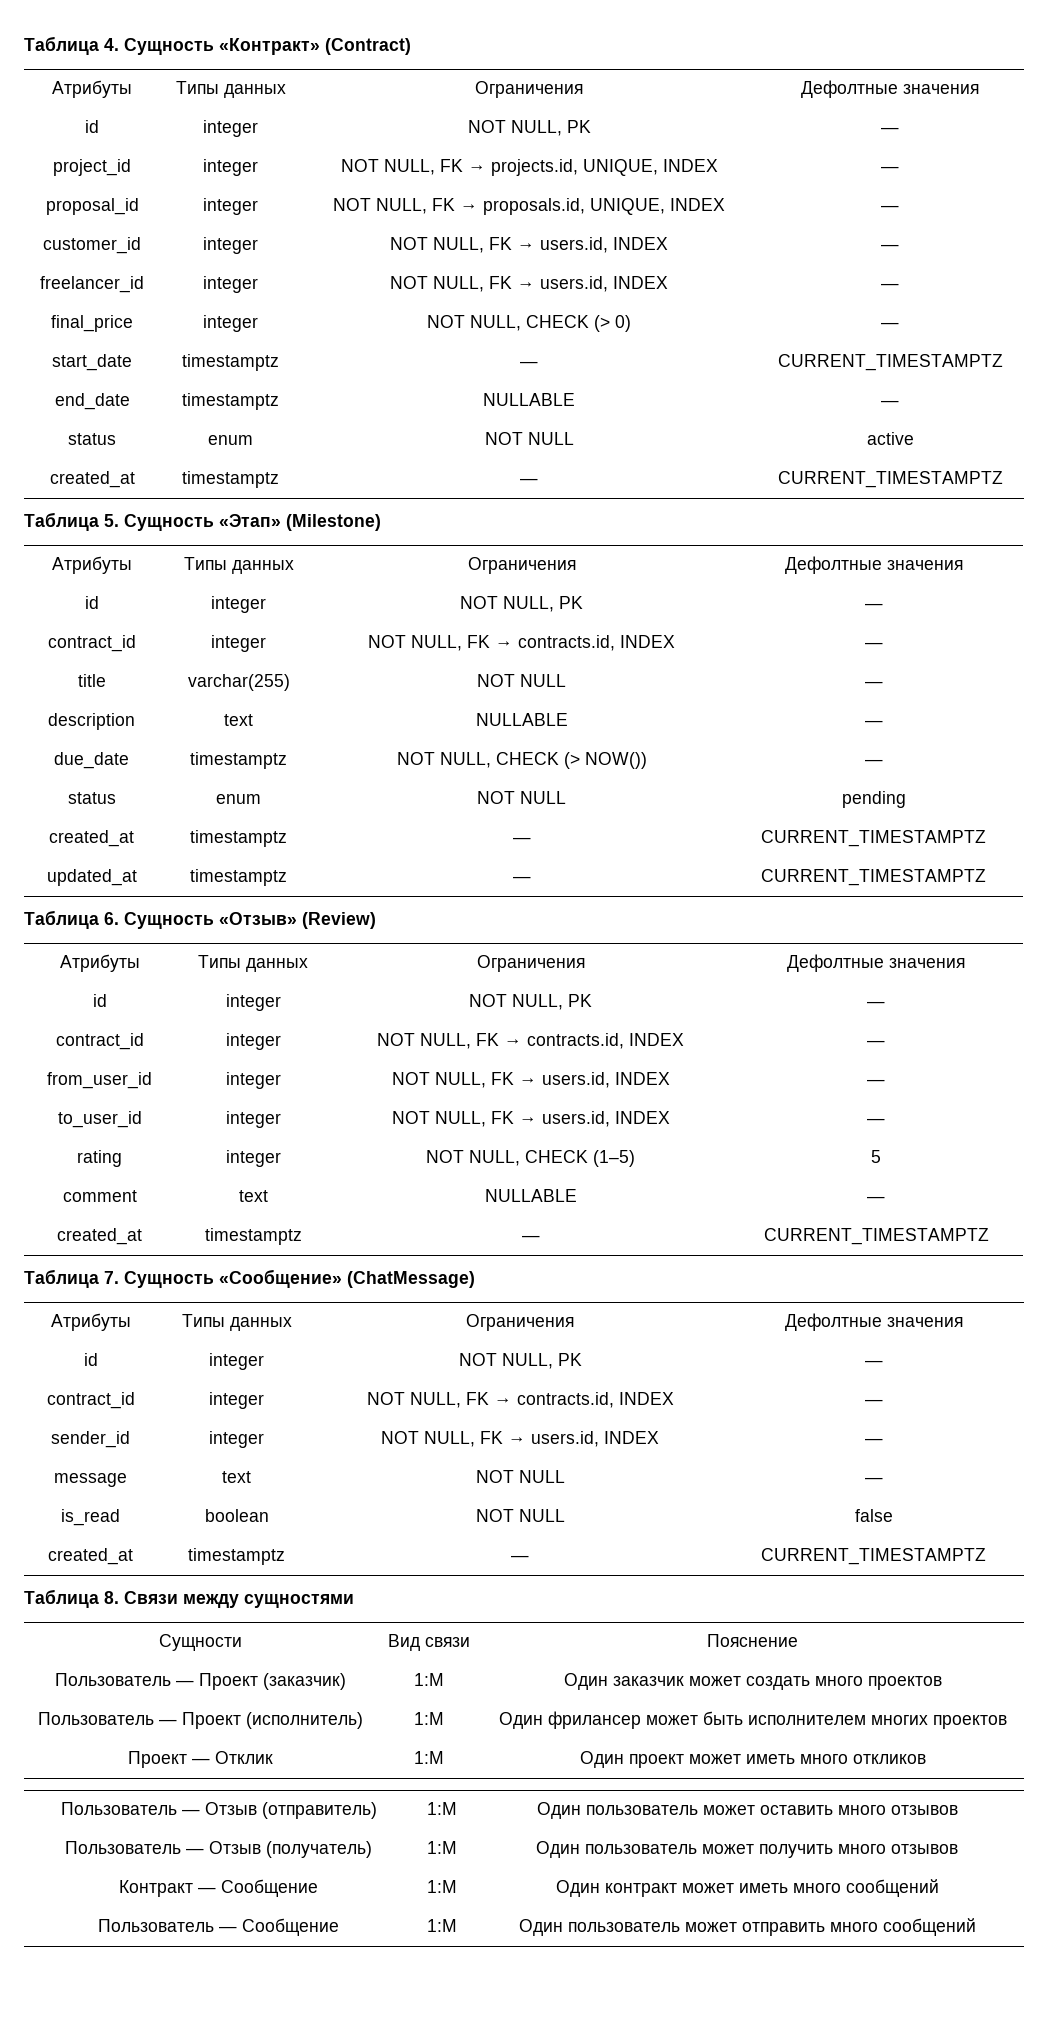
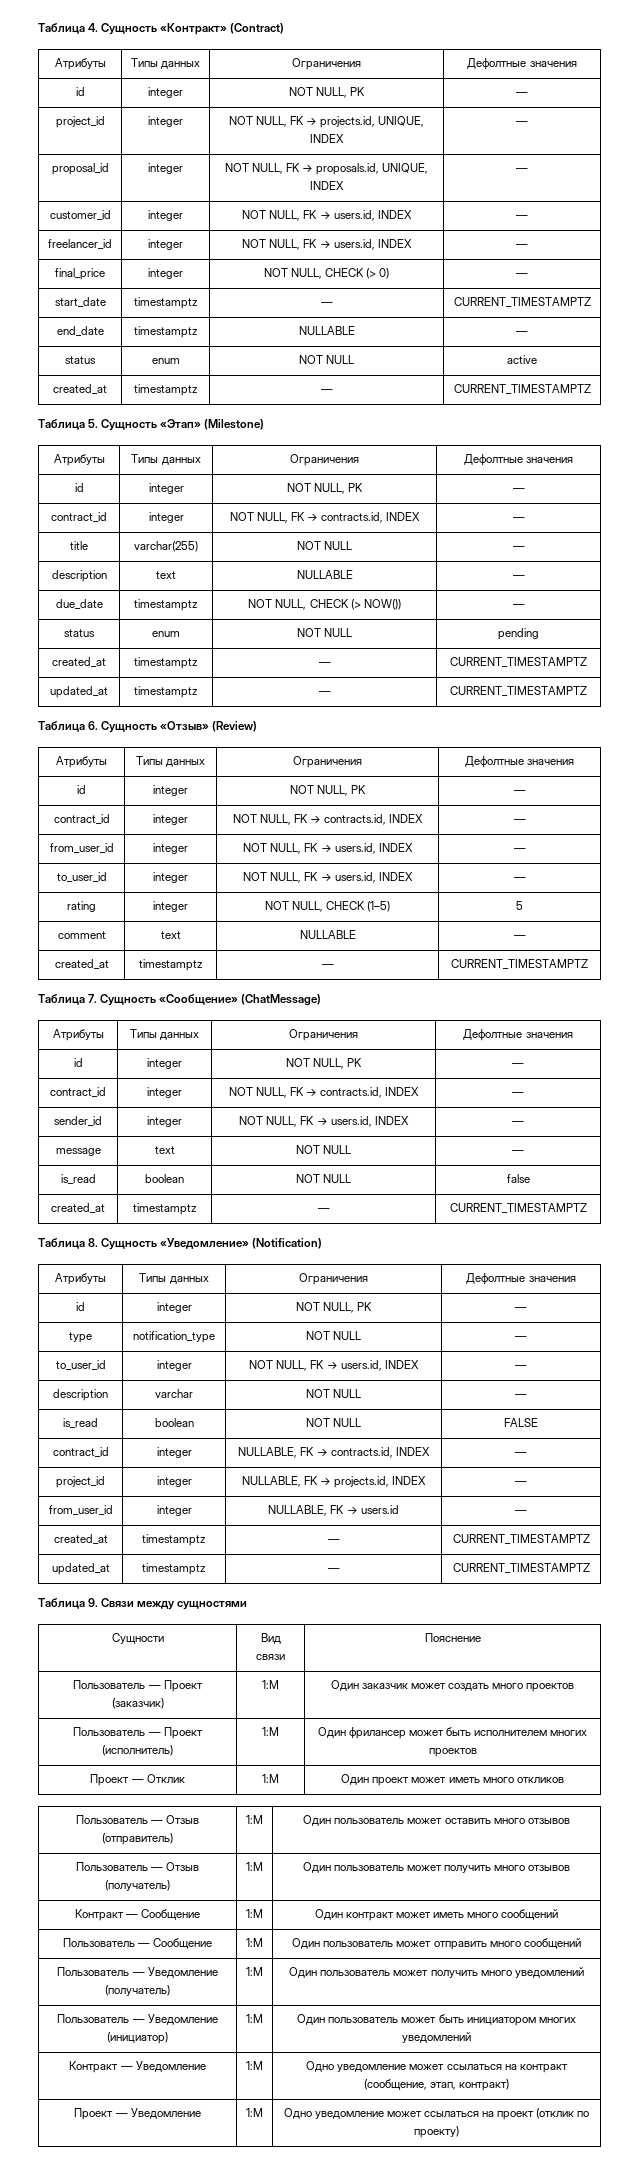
(119, 1597) none -> [101,1238,323,1250] [55,1273,106,1285] [139,1273,209,1284] [299,1273,368,1285] [466,1273,576,1285] [76,1302,85,1311] [156,1302,192,1313] [295,1302,373,1313] [515,1307,527,1311] [69,1332,92,1343] [133,1331,215,1343] [305,1331,362,1340] [515,1336,527,1340] [55,1360,106,1370] [156,1360,192,1371] [249,1360,419,1371] [515,1365,527,1369] [53,1389,108,1401] [155,1389,193,1398] [305,1389,362,1398] [515,1394,527,1398] [63,1418,98,1428] [154,1418,194,1427] [305,1418,362,1427] [504,1418,538,1427] [52,1447,109,1457] [156,1447,192,1458] [238,1447,430,1458] [515,1452,527,1456] [56,1476,105,1488] [156,1476,192,1487] [241,1476,427,1488] [515,1481,527,1485] [48,1505,113,1515] [156,1505,192,1516] [268,1505,399,1516] [515,1510,527,1514] [53,1534,108,1544] [142,1534,206,1546] [327,1539,340,1543] [452,1534,590,1544] [51,1563,110,1575] [142,1563,206,1575] [327,1568,340,1572] [452,1563,590,1573] [38,1598,99,1609] Сущность «Уведомление» (Notification) // Атрибуты | Типы данных | Ограничения | Дефолтные значения // id | integer | NOT NULL, PK | — // type | notification_type | NOT NULL | — // to_user_id | integer | NOT NULL, FK → users.id, INDEX | — // description | varchar | NOT NULL | — // is_read | boolean | NOT NULL | FALSE // contract_id | integer | NULLABLE, FK → contracts.id, INDEX | — // project_id | integer | NULLABLE, FK → projects.id, INDEX | — // from_user_id | integer | NULLABLE, FK → users.id | — // created_at | timestamptz | — | CURRENT_TIMESTAMPTZ // updated_at | timestamptz | — | CURRENT_TIMESTAMPTZ // Таблица 9.
(976, 1927) none -> [57,1967,218,1978] [105,1985,170,1996] [246,1967,263,1976] [289,1967,584,1978] [57,2014,218,2025] [107,2032,168,2044] [246,2014,263,2023] [297,2014,576,2026] [402,2032,471,2043] [69,2061,206,2073] [246,2061,263,2070] [306,2061,568,2073] [363,2079,510,2091] [74,2108,201,2120] [246,2108,263,2117] [283,2108,590,2120] [414,2126,459,2138] // Пользователь — Уведомление (получатель) | 1:M | Один пользователь может получить много уведомлений // Пользователь — Уведомление (инициатор) | 1:M | Один пользователь может быть инициатором многих уведомлений // Контракт — Уведомление | 1:M | Одно уведомление может ссылаться на контракт (сообщение, этап, контракт) // Проект — Уведомление | 1:M | Одно уведомление может ссылаться на проект (отклик по проекту)

